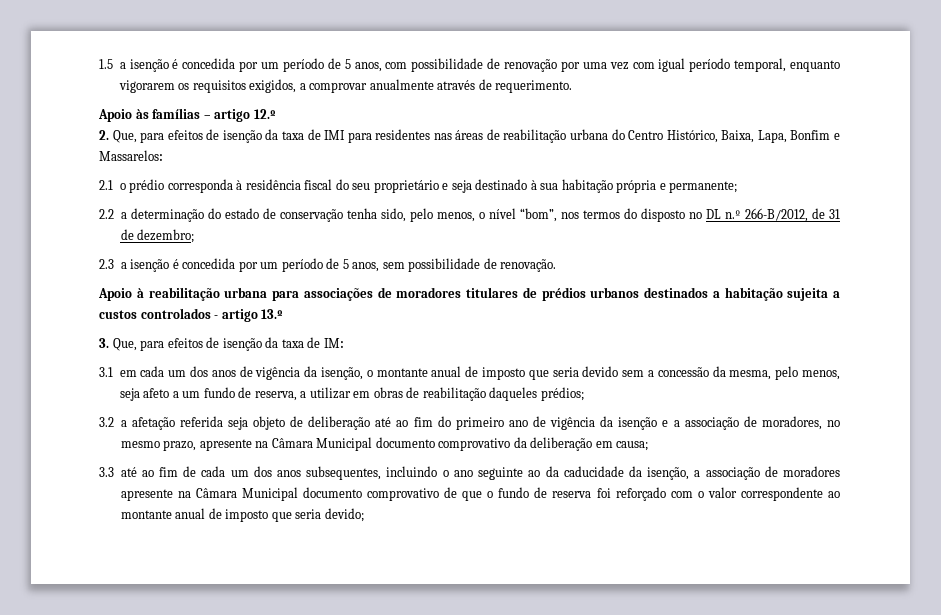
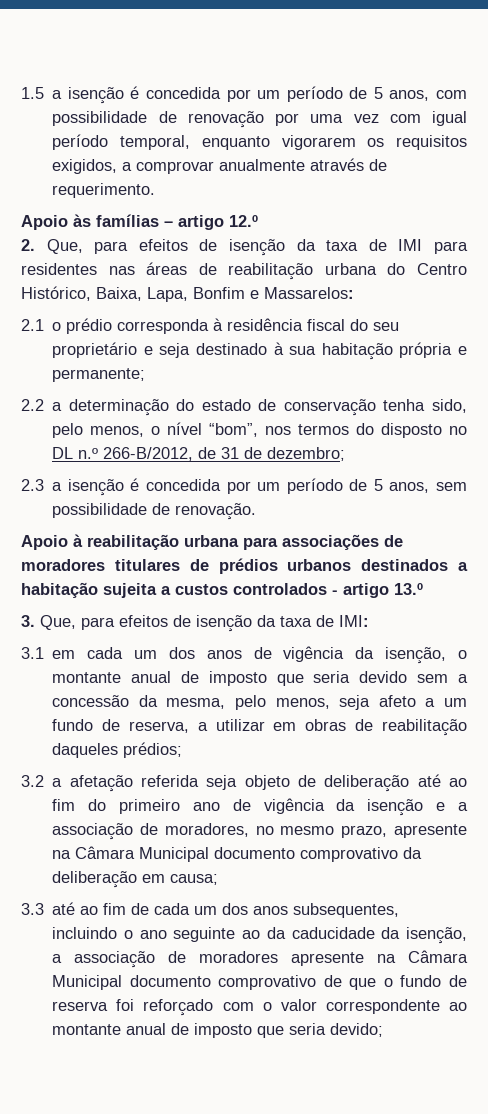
[323,338,344,348] IM: -> [339,615,369,627] IMI:

